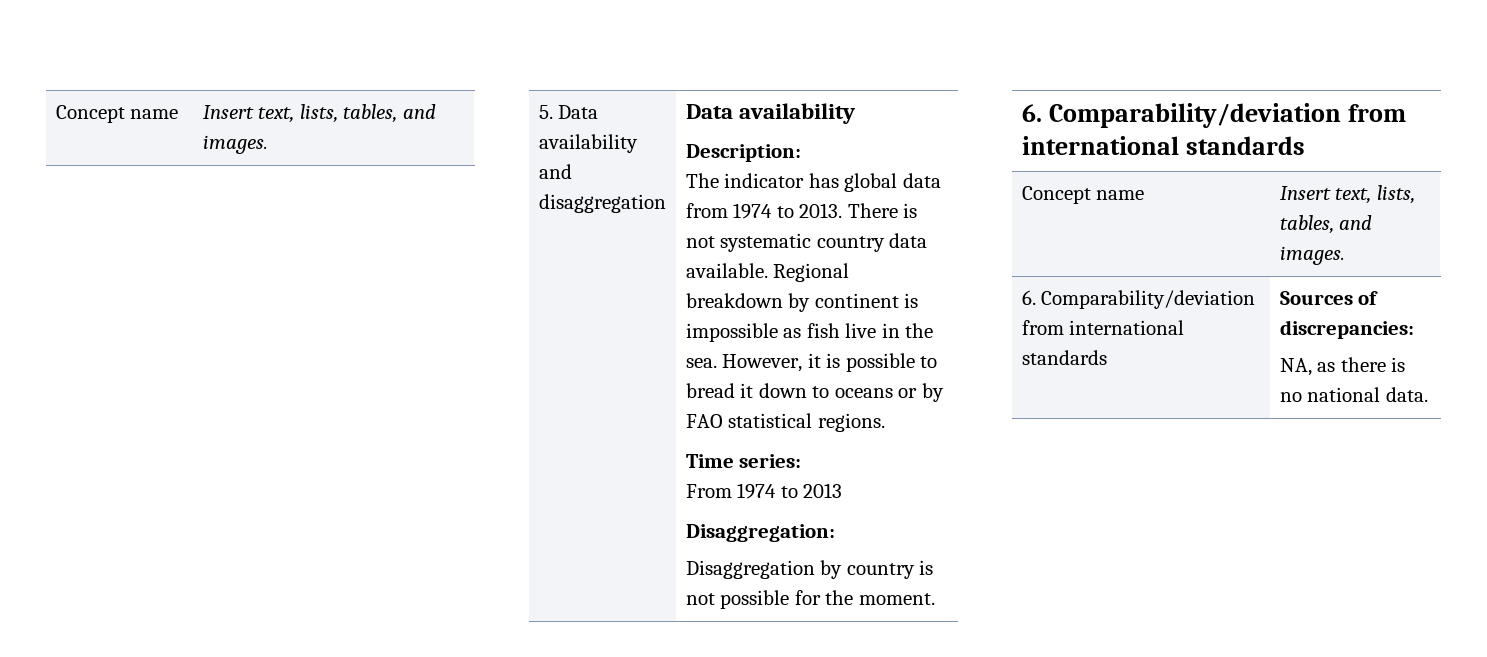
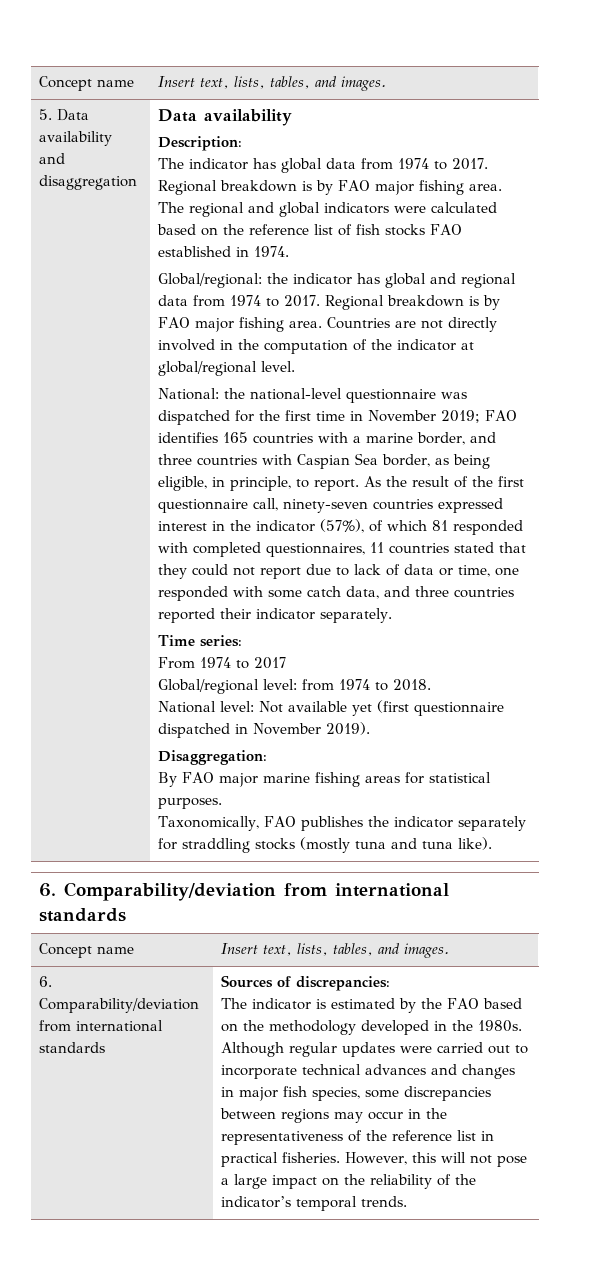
[799,203,918,218] [685,233,928,252] [685,263,850,282] [685,293,919,312] [685,323,934,342] [685,353,938,372] [685,383,945,402] [685,413,885,432] 2013. There is not systematic country data available. Regional breakdown by continent is impossible as fish live in the sea. However, it is possible to bread it down to oceans or by FAO statistical regions. -> [452,158,489,170] [158,180,503,195] [158,202,498,217] [157,224,463,236] [158,246,290,257] [158,273,517,288] [158,295,501,310] [158,317,498,332] [158,339,475,354] [158,361,296,376] [158,388,468,403] [158,410,518,425] [158,432,497,445] [158,453,491,469] [158,476,525,491] [158,498,504,513] [158,519,524,535] [158,542,527,557] [158,564,520,579] [158,586,515,601] [158,608,393,623] 2017. Regional breakdown is by FAO major fishing area. The regional and global indicators were calculated based on the reference list of fish stocks FAO established in 1974. // Global/regional: the indicator has global and regional data from 1974 to 2017. Regional breakdown is by FAO major fishing area. Countries are not directly involved in the computation of the indicator at global/regional level. // National: the national-level questionnaire was dispatched for the first time in November 2019; FAO identifies 165 countries with a marine border, and three countries with Caspian Sea border, as being eligible, in principle, to report. As the result of the first questionnaire call, ninety-seven countries expressed interest in the indicator (57%), of which 81 responded with completed questionnaires, 11 countries stated that they could not report due to lack of data or time, one responded with some catch data, and three countries reported their indicator separately.
[803,483,843,498] [685,524,835,542] [685,560,934,579] [685,590,935,609] 2013 // Disaggregation: // Disaggregation by country is not possible for the moment. -> [254,657,287,669] [158,679,432,694] [158,700,505,716] [158,722,371,738] [158,750,268,765] [158,772,492,787] [158,798,223,809] [158,816,527,831] [158,837,493,853] 2017 // Global/regional level: from 1974 to 2018. // National level: Not available yet (first questionnaire dispatched in November 2019). // Disaggregation: // By FAO major marine fishing areas for statistical purposes. // Taxonomically, FAO publishes the indicator separately for straddling stocks (mostly tuna and tuna like).
[1279,357,1406,376] [1279,387,1428,402] NA, as there is no national data. -> [221,998,523,1013] [221,1020,523,1035] [221,1042,529,1057] [221,1064,516,1079] [221,1086,492,1101] [220,1108,448,1123] [221,1130,495,1145] [221,1152,528,1167] [221,1174,477,1189] [221,1196,408,1211] The indicator is estimated by the FAO based on the methodology developed in the 1980s. Although regular updates were carried out to incorporate technical advances and changes in major fish species, some discrepancies between regions may occur in the representativeness of the reference list in practical fisheries. However, this will not pose a large impact on the reliability of the indicator’s temporal trends.

